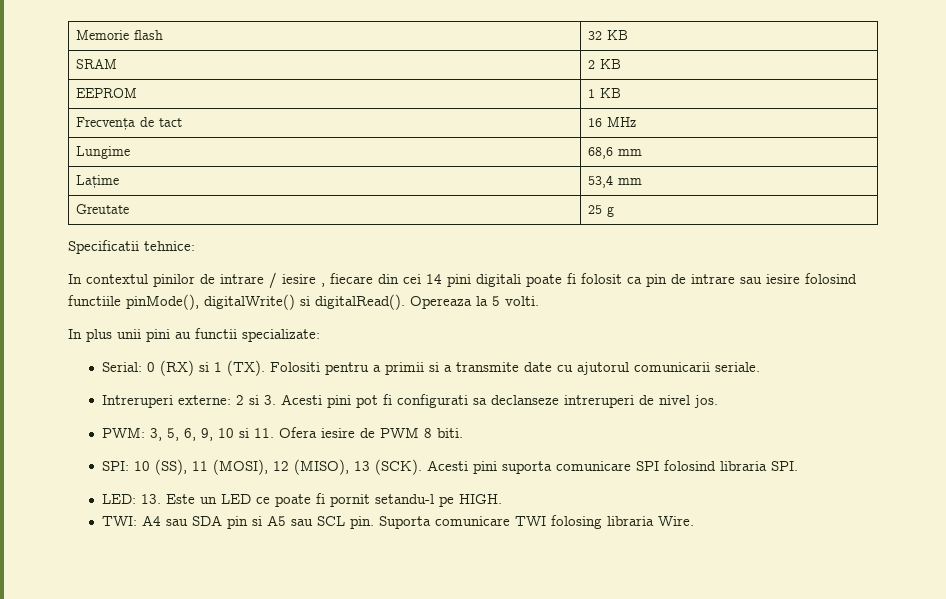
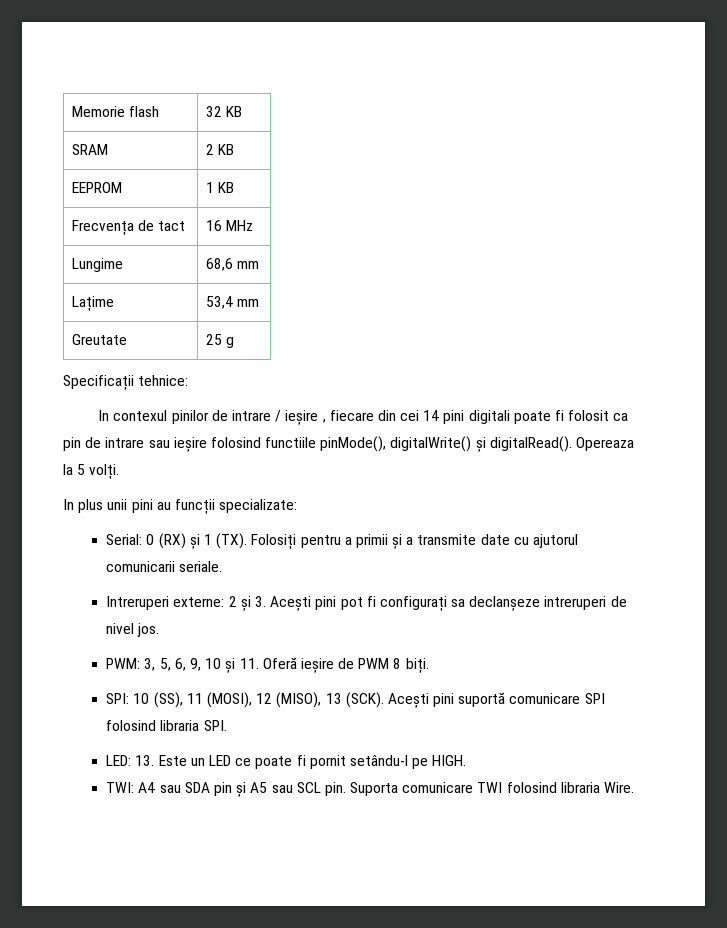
[68,240,139,254] Specificatii -> [63,375,134,390] Specificații
[86,274,148,284] contextul -> [113,410,168,421] contexul
[282,274,316,284] iesire -> [285,410,319,425] ieșire
[766,274,800,284] iesire -> [173,437,207,452] ieșire
[300,296,310,306] si -> [475,437,486,452] și
[505,296,539,306] volti. -> [89,464,120,479] volți.
[195,328,237,339] functii -> [174,499,215,514] funcții
[199,362,210,372] si -> [189,534,200,549] și
[270,362,321,372] Folositi -> [251,534,297,549] Folosiți
[429,362,440,372] si -> [392,534,403,549] și
[249,394,560,408] si 3. Acesti pini pot fi configurati sa declanseze -> [240,596,541,611] și 3. Acești pini pot fi configurați sa declanșeze
[239,427,356,438] si 11. Ofera iesire -> [225,657,334,673] și 11. Oferă ieșire
[437,428,464,438] biti. -> [405,658,429,673] biți.
[427,460,553,474] Acesti pini suporta -> [387,692,506,708] Acești pini suportă
[375,494,435,504] setandu-l -> [349,755,408,766] setându-l
[252,516,263,526] si -> [236,782,247,797] și
[551,515,603,529] folosing -> [506,782,557,793] folosind

